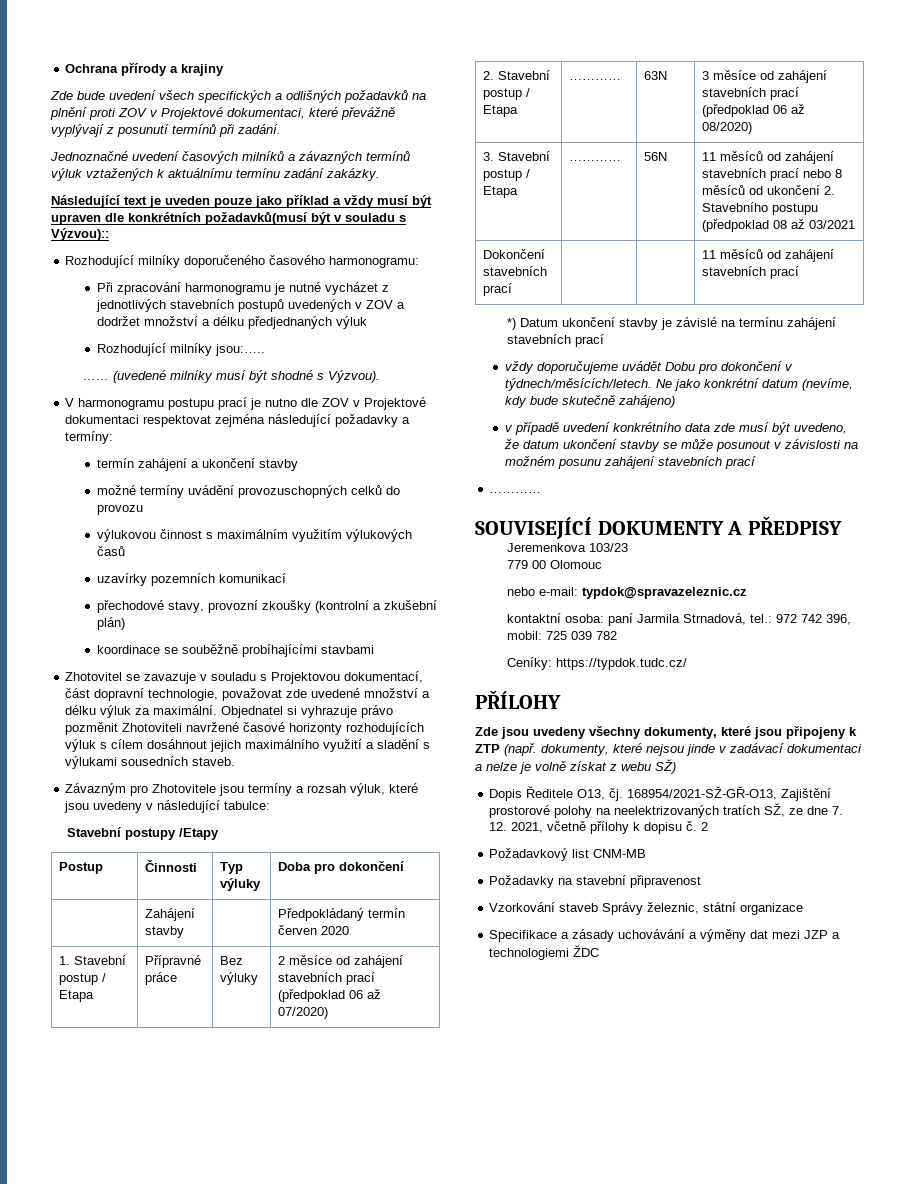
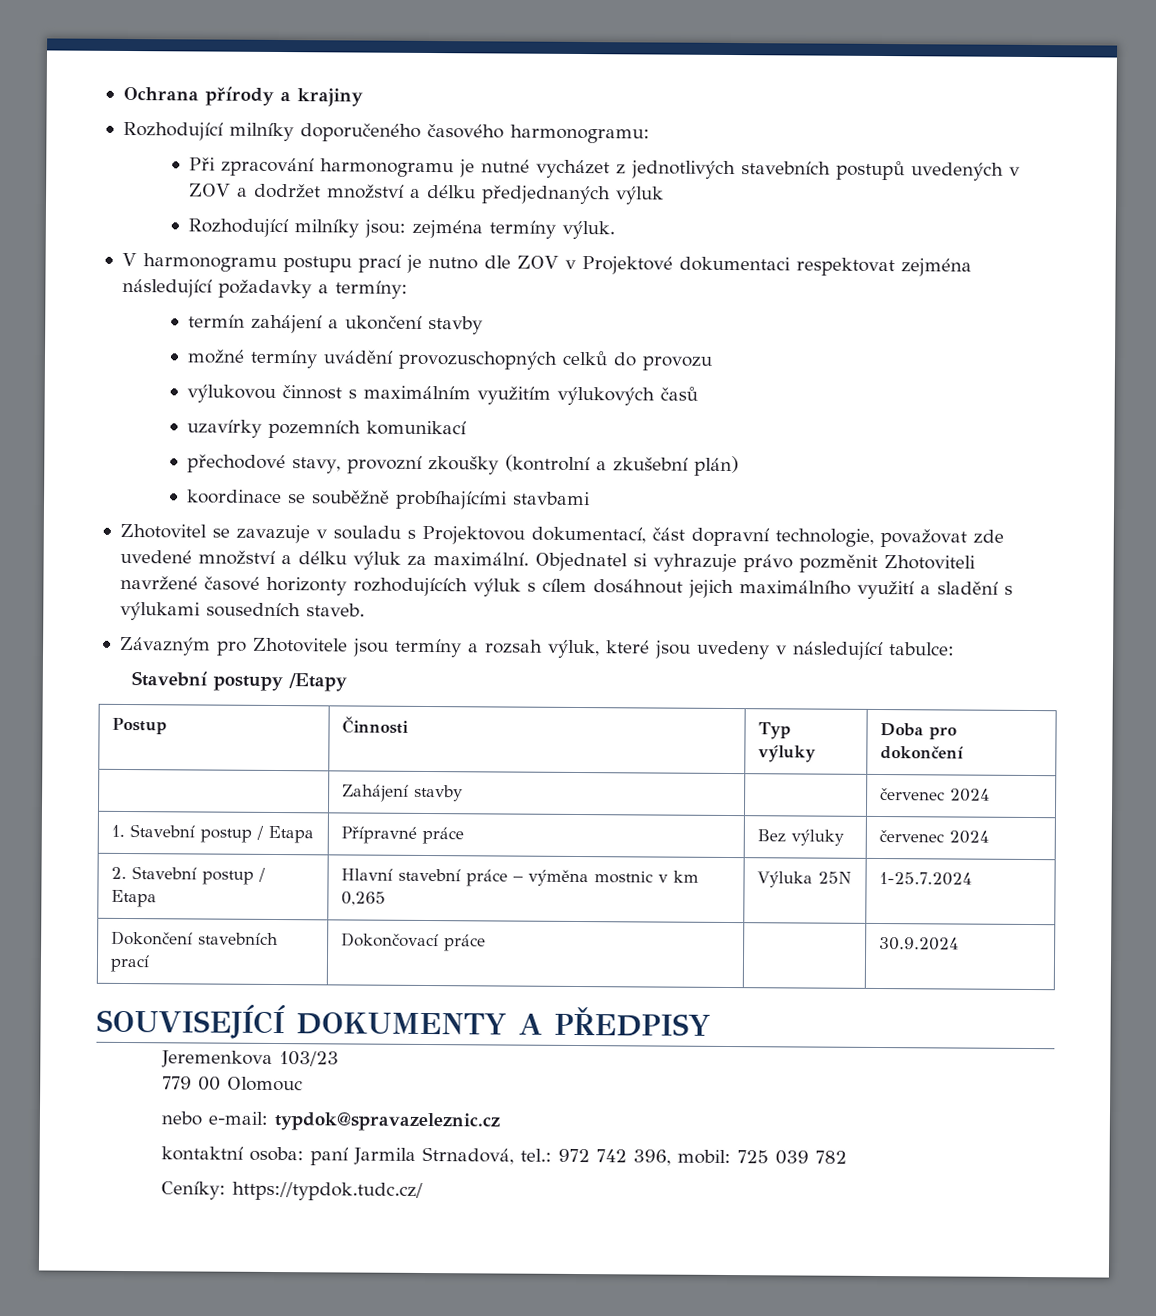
[50,90,426,103] [50,107,395,120] [51,124,281,137] [50,151,410,164] [51,168,380,181] [51,195,432,208] [51,211,406,225] [51,228,109,241] // Zde bude uvedení všech specifických a odlišných požadavků na plnění proti ZOV v Projektové dokumentaci, které převážně vyplývají z posunutí termínů při zadání. // Jednoznačné uvedení časových milníků a závazných termínů výluk vztažených k aktuálnímu termínu zadání zakázky. // Následující text je uveden pouze jako příklad a vždy musí být upraven dle konkrétních požadavků(musí být v souladu s Výzvou):: -> (363, 97) none
[215,344,266,356] [82,370,380,383] jsou:….. // …… (uvedené milníky musí být shodné s Výzvou). -> [364,219,616,240] jsou: zejména termíny výluk.
[277,908,405,921] [277,925,349,935] Předpokládaný termín červen 2020 -> [880,788,991,802] červenec 2024
[277,955,403,968] [277,972,375,985] [277,989,381,1002] [277,1007,328,1019] 2 měsíce od zahájení stavebních prací (předpoklad 06 až 07/2020) -> [879,830,990,844] červenec 2024
[568,79,621,80] [643,71,667,80] [701,70,827,83] [701,87,799,100] [701,104,805,117] [701,122,752,134] [482,151,550,161] [482,169,530,181] [482,186,518,198] [568,160,621,161] [643,152,667,161] [701,151,834,164] [701,168,842,181] [701,185,835,195] [701,202,818,215] [701,219,855,232] [482,249,545,259] [482,266,547,276] [482,283,512,296] [701,249,834,262] [701,266,799,279] [506,317,836,330] [506,334,604,347] [505,361,794,374] [505,378,854,391] [505,395,676,408] [505,422,848,435] [504,439,859,452] [505,456,757,469] [489,492,542,493] ………… | 63N | 3 měsíce od zahájení stavebních prací (předpoklad 06 až 08/2020) // 3. Stavební postup / Etapa | ………… | 56N | 11 měsíců od zahájení stavebních prací nebo 8 měsíců od ukončení 2. Stavebního postupu (předpoklad 08 až 03/2021 // Dokončení stavebních prací | | | 11 měsíců od zahájení stavebních prací // *) Datum ukončení stavby je závislé na termínu zahájení stavebních prací // vždy doporučujeme uvádět Dobu pro dokončení v týdnech/měsících/letech. Ne jako konkrétní datum (nevíme, kdy bude skutečně zahájeno) // v případě uvedení konkrétního data zde musí být uvedeno, že datum ukončení stavby se může posunout v závislosti na možném posunu zahájení stavebních prací // ………… -> [341,868,700,887] [341,891,387,906] [757,871,853,888] [879,872,973,886] [111,930,279,946] [110,954,151,973] [341,932,487,952] [879,937,960,951] Hlavní stavební práce – výměna mostnic v km 0,265 | Výluka 25N | 1-25.7.2024 // Dokončení stavebních prací | Dokončovací práce | | 30.9.2024
[475,690,561,709] [475,726,857,739] [475,743,862,756] [475,759,676,774] [489,786,832,801] [489,803,844,818] [489,821,709,834] [489,848,647,861] [489,875,702,888] [489,902,804,915] [489,929,841,942] [489,945,600,960] // PŘÍLOHY // Zde jsou uvedeny všechny dokumenty, které jsou připojeny k ZTP (např. dokumenty, které nejsou jinde v zadávací dokumentaci a nelze je volně získat z webu SŽ) // Dopis Ředitele O13, čj. 168954/2021-SŽ-GŘ-O13, Zajištění prostorové polohy na neelektrizovaných tratích SŽ, ze dne 7. 12. 2021, včetně přílohy k dopisu č. 2 // Požadavkový list CNM-MB // Požadavky na stavební připravenost // Vzorkování staveb Správy železnic, státní organizace // Specifikace a zásady uchovávání a výměny dat mezi JZP a technologiemi ŽDC -> (424, 1191) none

